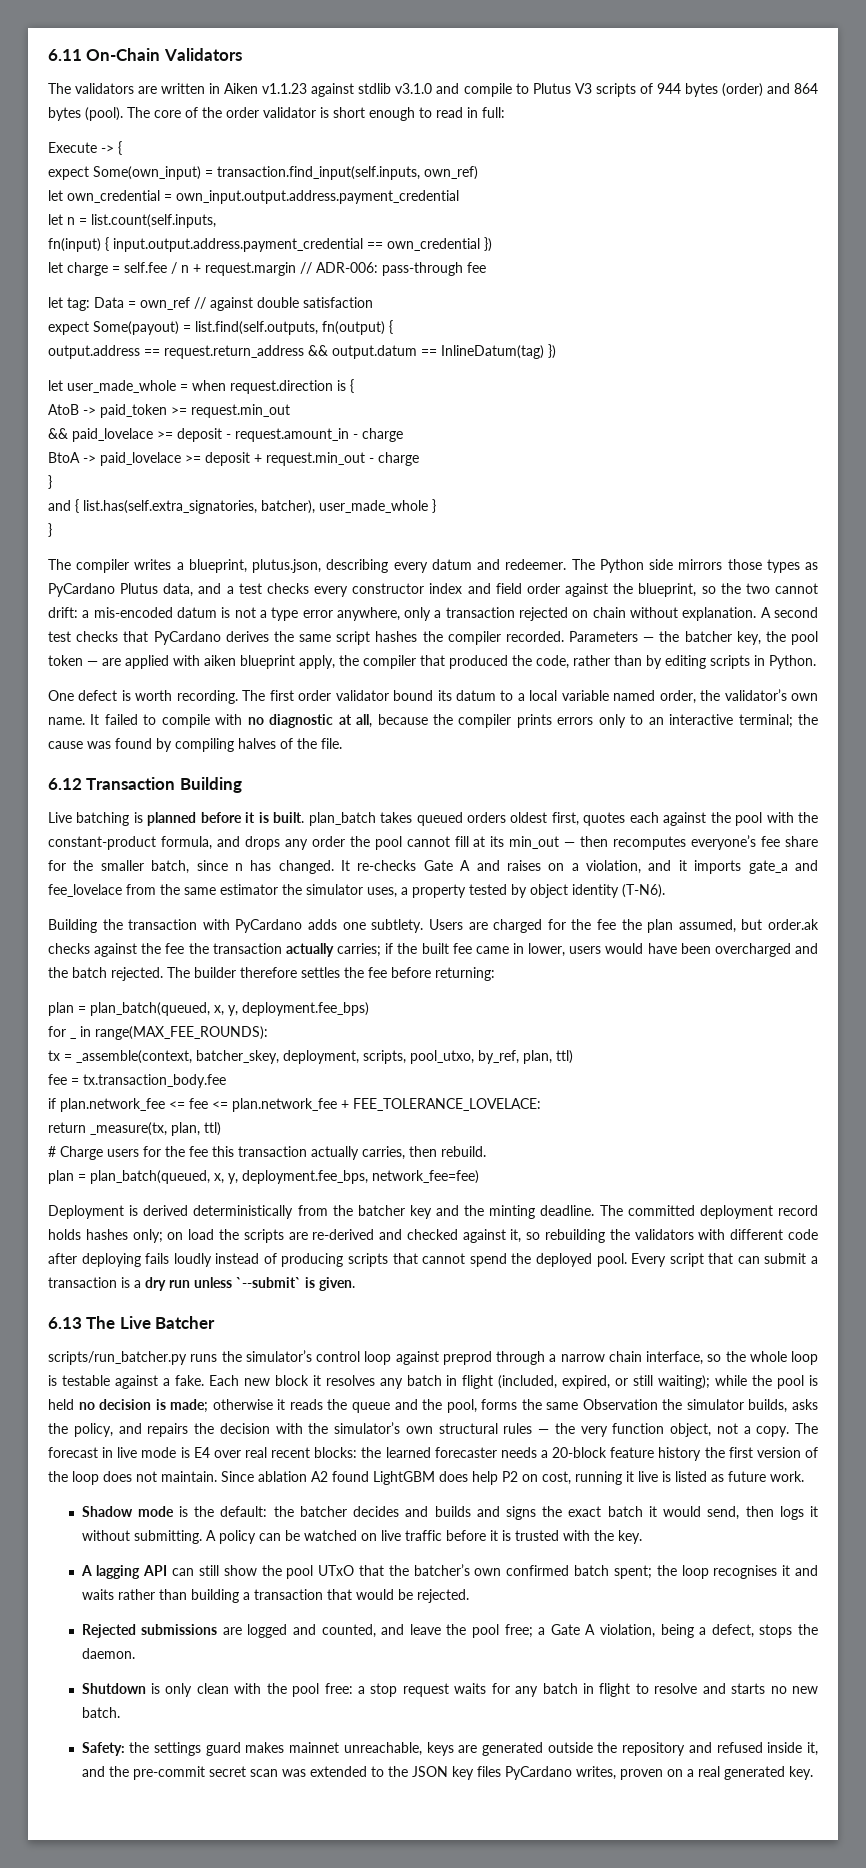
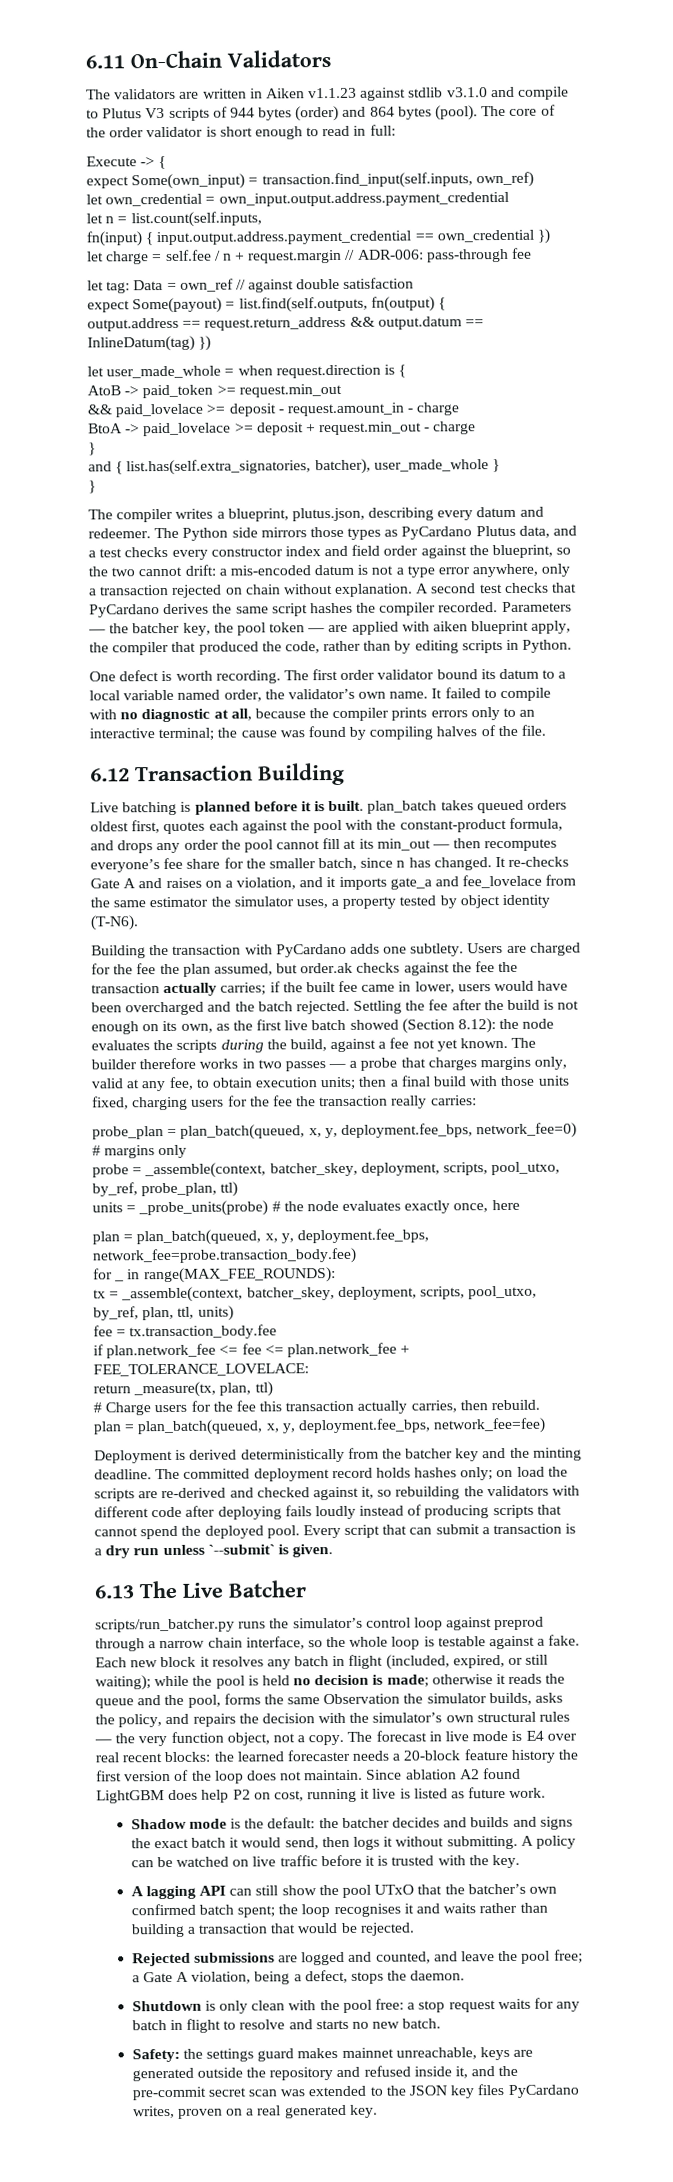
[167,967,495,981] [48,1002,369,1016] The builder therefore settles the fee before returning: // plan = plan_batch(queued, x, y, deployment.fee_bps) -> [353,999,580,1014] [91,1018,555,1035] [91,1037,537,1053] [91,1056,568,1072] [91,1075,569,1092] [92,1095,477,1111] [92,1122,578,1140] [92,1144,188,1159] [92,1161,561,1179] [92,1181,239,1197] [92,1199,520,1217] [92,1228,429,1246] [92,1247,357,1265] Settling the fee after the build is not enough on its own, as the first live batch showed (Section 8.12): the node evaluates the scripts during the build, against a fee not yet known. The builder therefore works in two passes — a probe that charges margins only, valid at any fee, to obtain execution units; then a final build with those units fixed, charging users for the fee the transaction really carries: // probe_plan = plan_batch(queued, x, y, deployment.fee_bps, network_fee=0) # margins only // probe = _assemble(context, batcher_skey, deployment, scripts, pool_utxo, by_ref, probe_plan, ttl) // units = _probe_units(probe) # the node evaluates exactly once, here // plan = plan_batch(queued, x, y, deployment.fee_bps, network_fee=probe.transaction_body.fee)
[556,1050,573,1064] ttl) -> [177,1305,234,1321] ttl, units)

